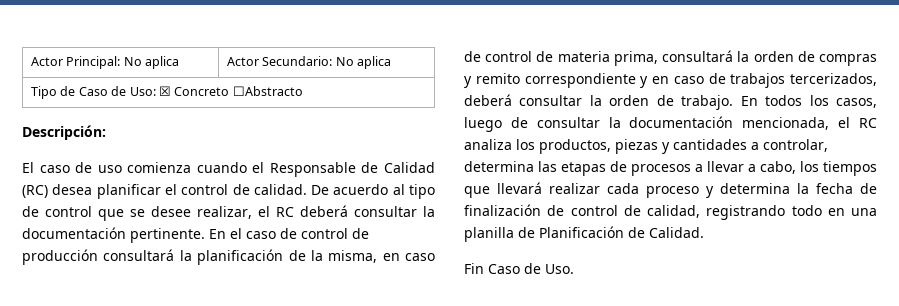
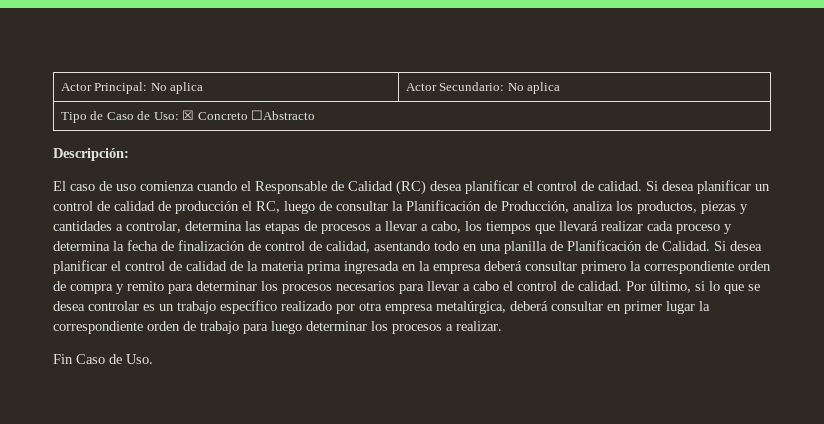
[311,184,436,199] [22,205,435,221] [22,227,369,243] [22,249,435,265] [464,50,877,66] [464,73,877,88] [464,94,878,110] [464,116,877,132] De acuerdo al tipo de control que se desee realizar, el RC deberá consultar la documentación pertinente. En el caso de control de producción consultará la planificación de la misma, en caso de control de materia prima, consultará la orden de compras y remito correspondiente y en caso de trabajos tercerizados, deberá consultar la orden de trabajo. En todos los casos, luego de consultar la documentación mencionada, el RC -> [646,180,770,194] [53,200,569,214] Si desea planificar un control de calidad de producción el RC, luego de consultar la Planificación de Producción,
[706,205,786,220] registrando -> [374,241,430,251] asentando
(704, 232) none -> [714,241,762,251] [53,260,771,274] [53,281,760,294] [53,300,710,314] [53,321,502,334] Si desea planificar el control de calidad de la materia prima ingresada en la empresa deberá consultar primero la correspondiente orden de compra y remito para determinar los procesos necesarios para llevar a cabo el control de calidad. Por último, si lo que se desea controlar es un trabajo específico realizado por otra empresa metalúrgica, deberá consultar en primer lugar la correspondiente orden de trabajo para luego determinar los procesos a realizar.

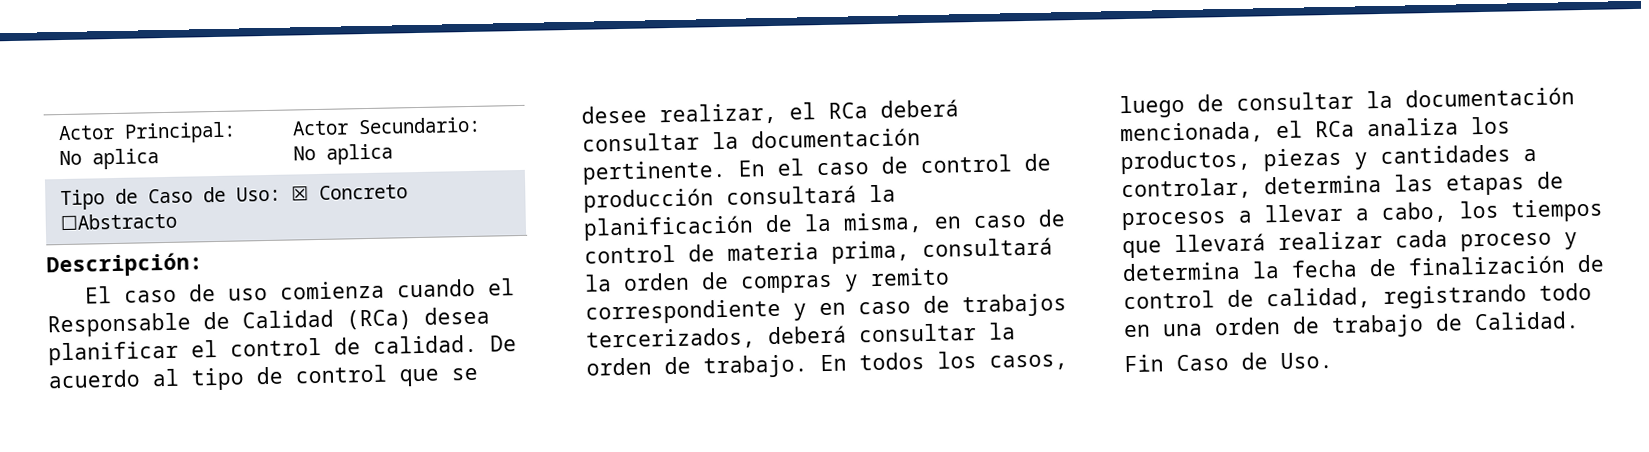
[396,180,426,195] (RC) -> [346,309,412,331] (RCa)
[646,180,770,194] [53,200,569,214] Si desea planificar un control de calidad de producción el RC, luego de consultar la Planificación de Producción, -> [490,335,517,352] [48,364,478,391] [581,99,959,126] [582,128,921,152] [582,153,1051,185] [583,184,896,213] [583,209,1066,241] [584,237,1053,264] [584,267,950,294] [585,293,1067,325] [586,322,1016,351] [586,351,1068,379] [1119,87,1575,119] [1120,120,1355,145] De acuerdo al tipo de control que se desee realizar, el RCa deberá consultar la documentación pertinente. En el caso de control de producción consultará la planificación de la misma, en caso de control de materia prima, consultará la orden de compras y remito correspondiente y en caso de trabajos tercerizados, deberá consultar la orden de trabajo. En todos los casos, luego de consultar la documentación mencionada, el RCa
[374,241,430,251] asentando -> [1383,284,1527,309] registrando
[504,240,762,254] [53,260,771,274] [53,281,760,294] [53,300,710,314] [53,321,502,334] planilla de Planificación de Calidad. Si desea planificar el control de calidad de la materia prima ingresada en la empresa deberá consultar primero la correspondiente orden de compra y remito para determinar los procesos necesarios para llevar a cabo el control de calidad. Por último, si lo que se desea controlar es un trabajo específico realizado por otra empresa metalúrgica, deberá consultar en primer lugar la correspondiente orden de trabajo para luego determinar los procesos a realizar. -> [1214,311,1580,339] orden de trabajo de Calidad.

